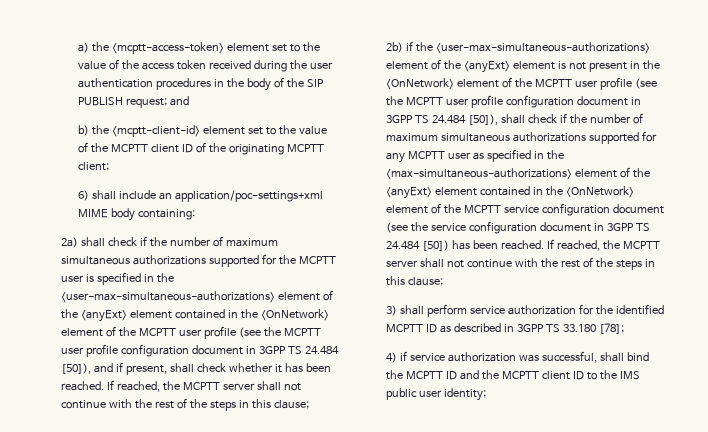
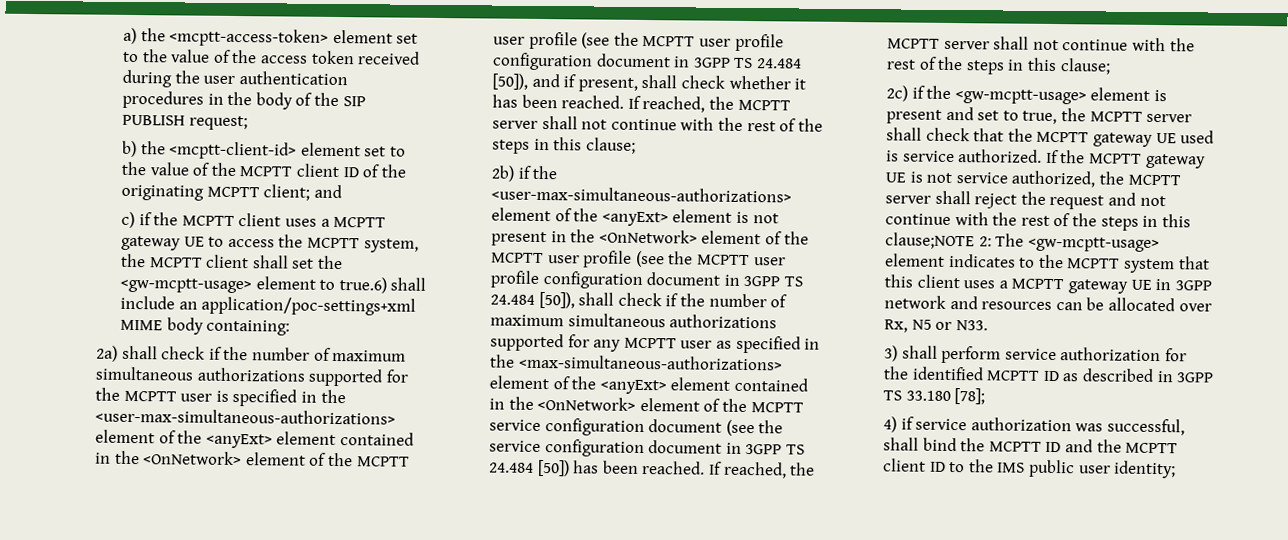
[170,96,190,106] and -> (248, 123) none
[78,190,90,201] // 6) -> [313,184,342,199] [121,211,387,229] [121,234,419,253] [121,253,343,270] [120,276,387,294] and // c) if the MCPTT client uses a MCPTT gateway UE to access the MCPTT system, the MCPTT client shall set the <gw-mcptt-usage> element to true.6)
(444, 281) none -> [886,85,1167,105] [886,106,1193,125] [886,127,1215,147] [886,149,1206,169] [885,170,1181,188] [885,190,1166,210] [885,212,1191,231] [885,232,1160,253] [885,253,1210,274] [884,274,1212,294] [884,295,1212,312] [884,319,988,333] // 2c) if the <gw-mcptt-usage> element is present and set to true, the MCPTT server shall check that the MCPTT gateway UE used is service authorized. If the MCPTT gateway UE is not service authorized, the MCPTT server shall reject the request and not continue with the rest of the steps in this clause;NOTE 2: The <gw-mcptt-usage> element indicates to the MCPTT system that this client uses a MCPTT gateway UE in 3GPP network and resources can be allocated over Rx, N5 or N33.

